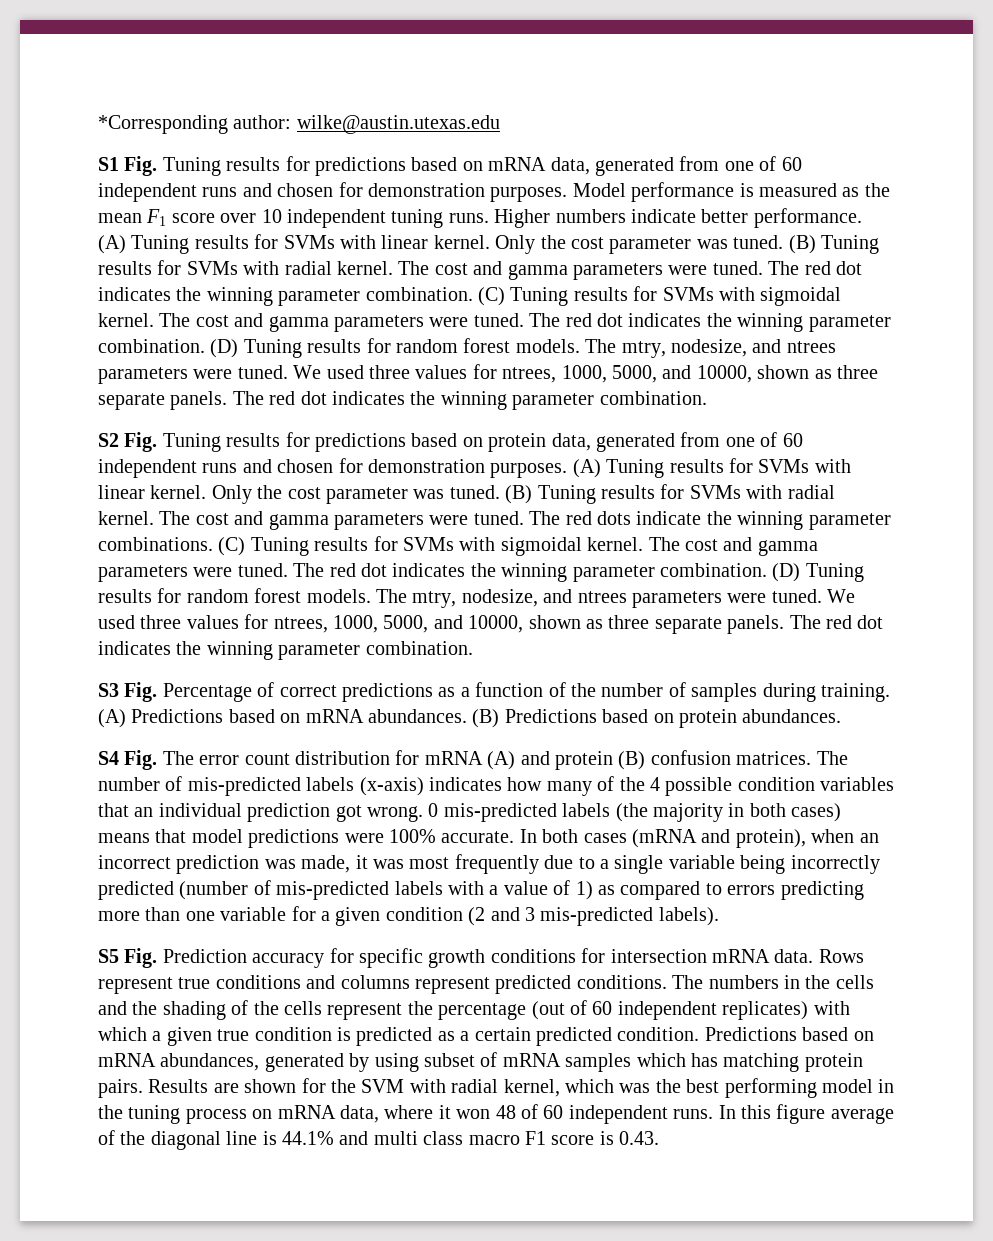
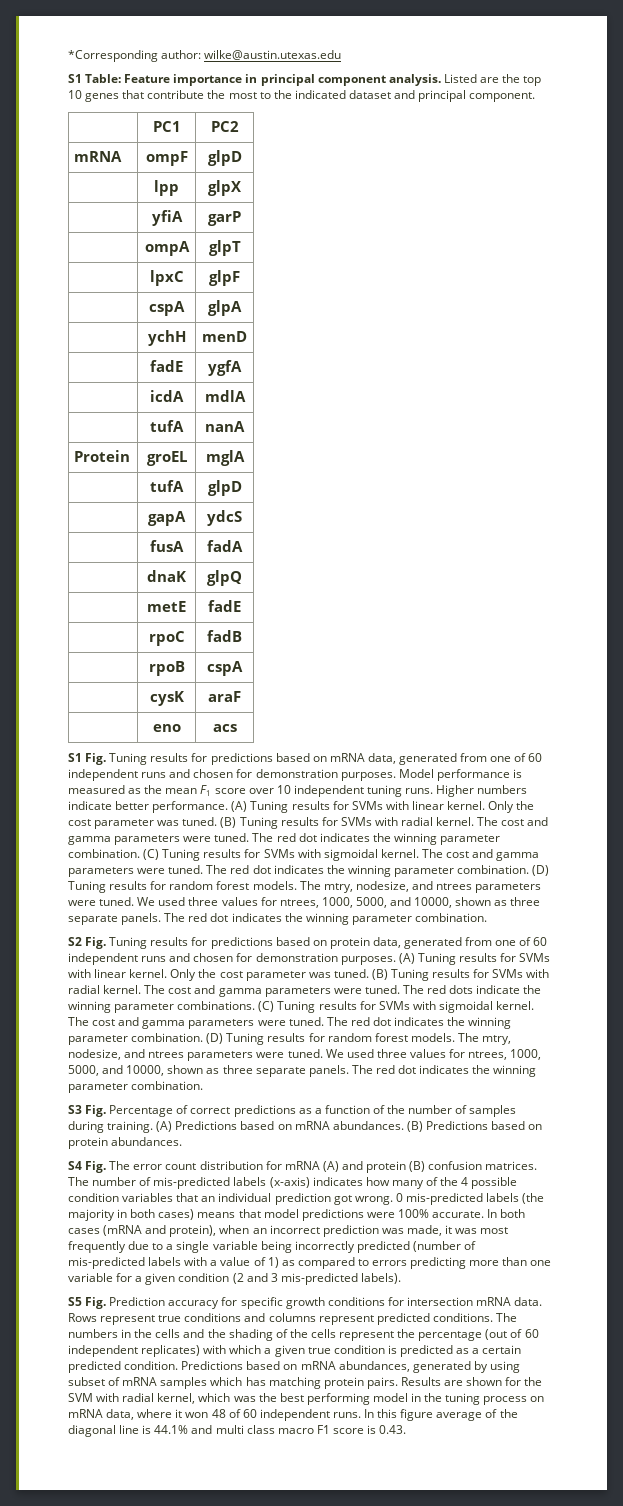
(500, 124) none -> [68,74,542,86] [68,90,536,102] [152,121,181,132] [210,121,239,132] [74,151,123,162] [145,151,188,166] [207,150,242,166] [154,180,179,196] [208,180,241,196] [151,210,183,226] [208,211,241,226] [144,241,190,256] [208,240,241,256] [149,270,184,286] [209,270,240,286] [149,301,185,316] [208,300,242,316] [147,330,186,346] [202,331,247,342] [150,360,183,372] [208,360,242,376] [150,390,184,402] [204,390,246,402] [150,420,184,432] [205,421,245,432] [74,450,131,462] [146,451,187,466] [205,450,245,466] [150,480,184,492] [207,480,242,496] [148,511,186,526] [207,510,242,526] [150,540,184,552] [207,540,243,552] [147,570,186,582] [207,570,242,586] [147,601,186,612] [208,600,241,612] [148,631,185,646] [207,630,242,642] [148,661,185,676] [207,661,243,676] [149,691,184,706] [208,691,241,702] [152,724,181,732] [212,724,237,732] // S1 Table: Feature importance in principal component analysis. Listed are the top 10 genes that contribute the most to the indicated dataset and principal component. // | PC1 | PC2 // mRNA | ompF | glpD // | lpp | glpX // | yfiA | garP // | ompA | glpT // | lpxC | glpF // | cspA | glpA // | ychH | menD // | fadE | ygfA // | icdA | mdlA // | tufA | nanA // Protein | groEL | mglA // | tufA | glpD // | gapA | ydcS // | fusA | fadA // | dnaK | glpQ // | metE | fadE // | rpoC | fadB // | rpoB | cspA // | cysK | araF // | eno | acs

